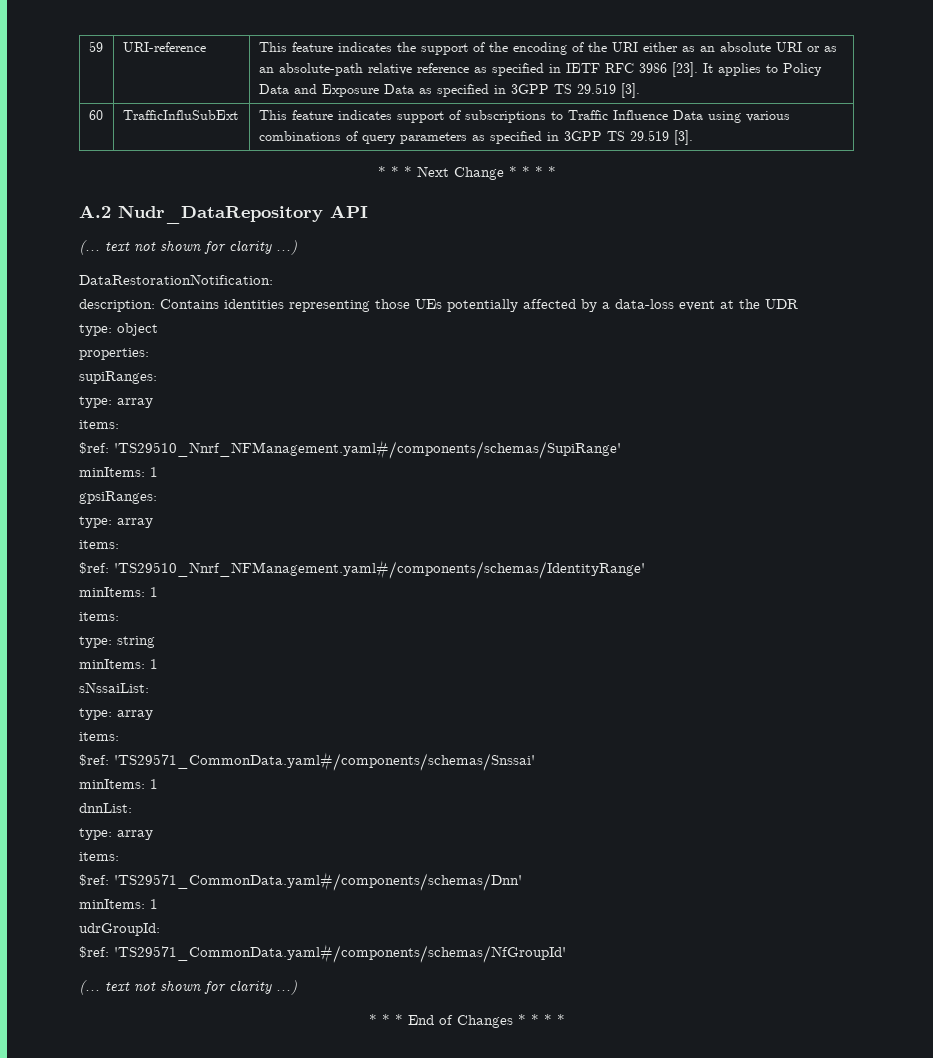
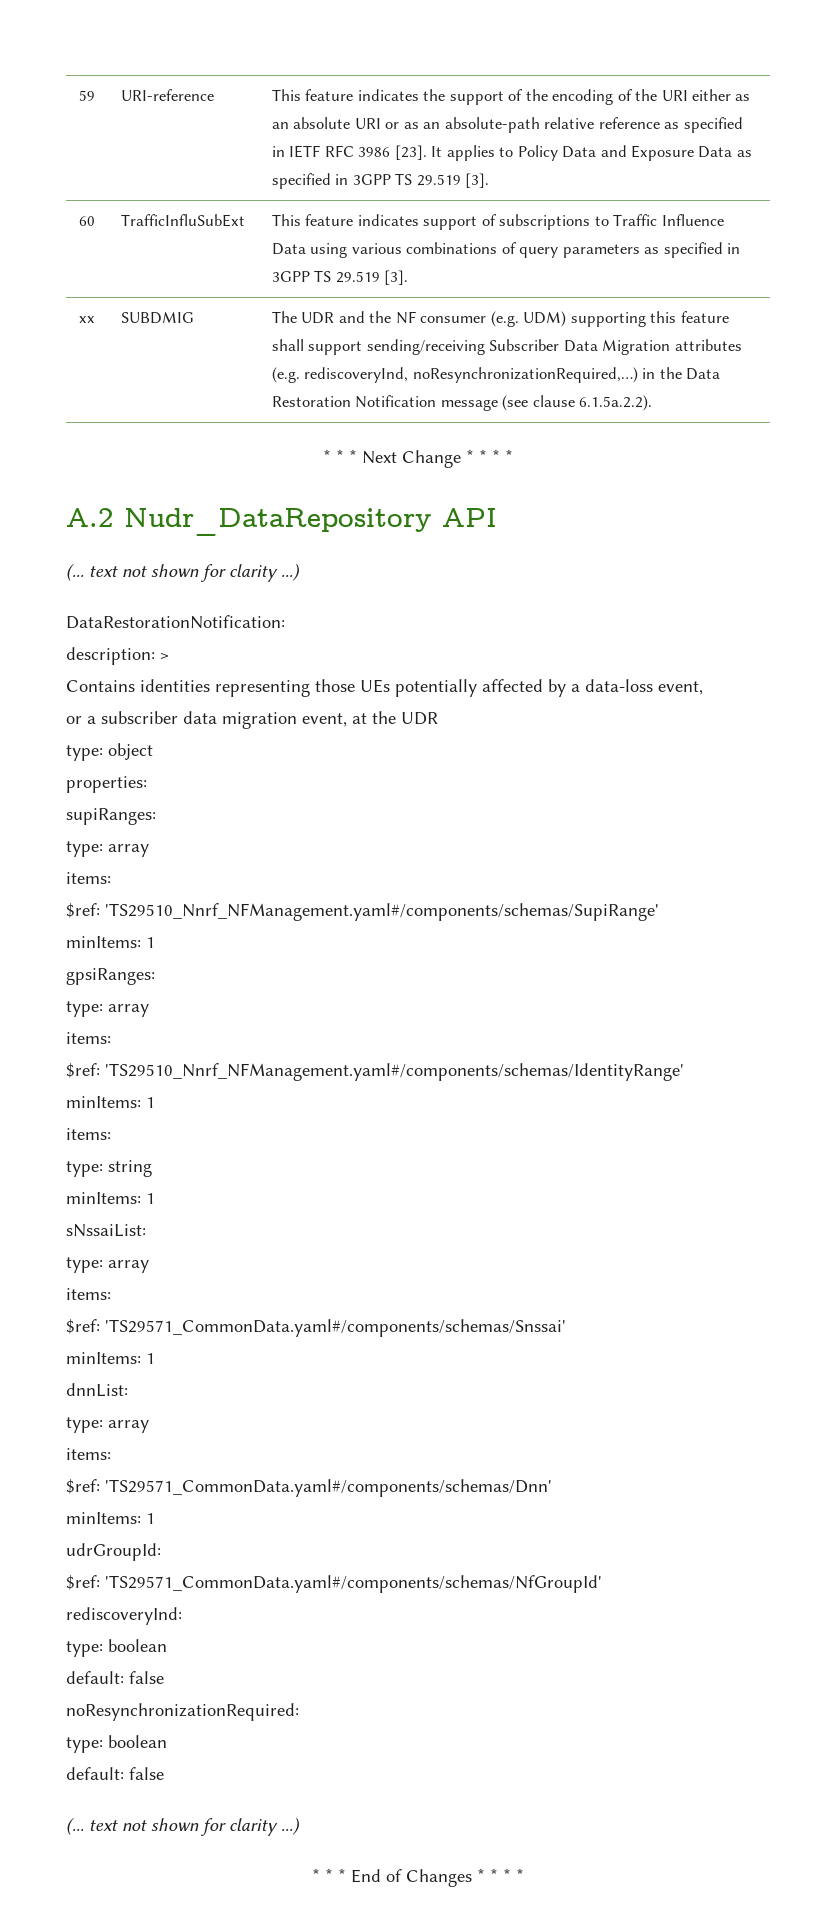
(693, 137) none -> [78,316,95,323] [120,312,194,324] [271,311,729,327] [271,339,742,355] [271,367,721,383] [271,395,653,411] // xx | SUBDMIG | The UDR and the NF consumer (e.g. UDM) supporting this feature shall support sending/receiving Subscriber Data Migration attributes (e.g. rediscoveryInd, noResynchronizationRequired,…) in the Data Restoration Notification message (see clause 6.1.5a.2.2).
(155, 305) none -> [160,652,169,660] > //
[679,300,715,311] event -> [658,681,703,695] [66,711,347,729] event, // or a subscriber data migration event,
(566, 953) none -> [66,1607,182,1625] [66,1639,167,1657] [66,1671,164,1684] [66,1703,299,1721] [66,1735,167,1753] [66,1767,164,1780] // rediscoveryInd: // type: boolean // default: false // noResynchronizationRequired: // type: boolean // default: false

